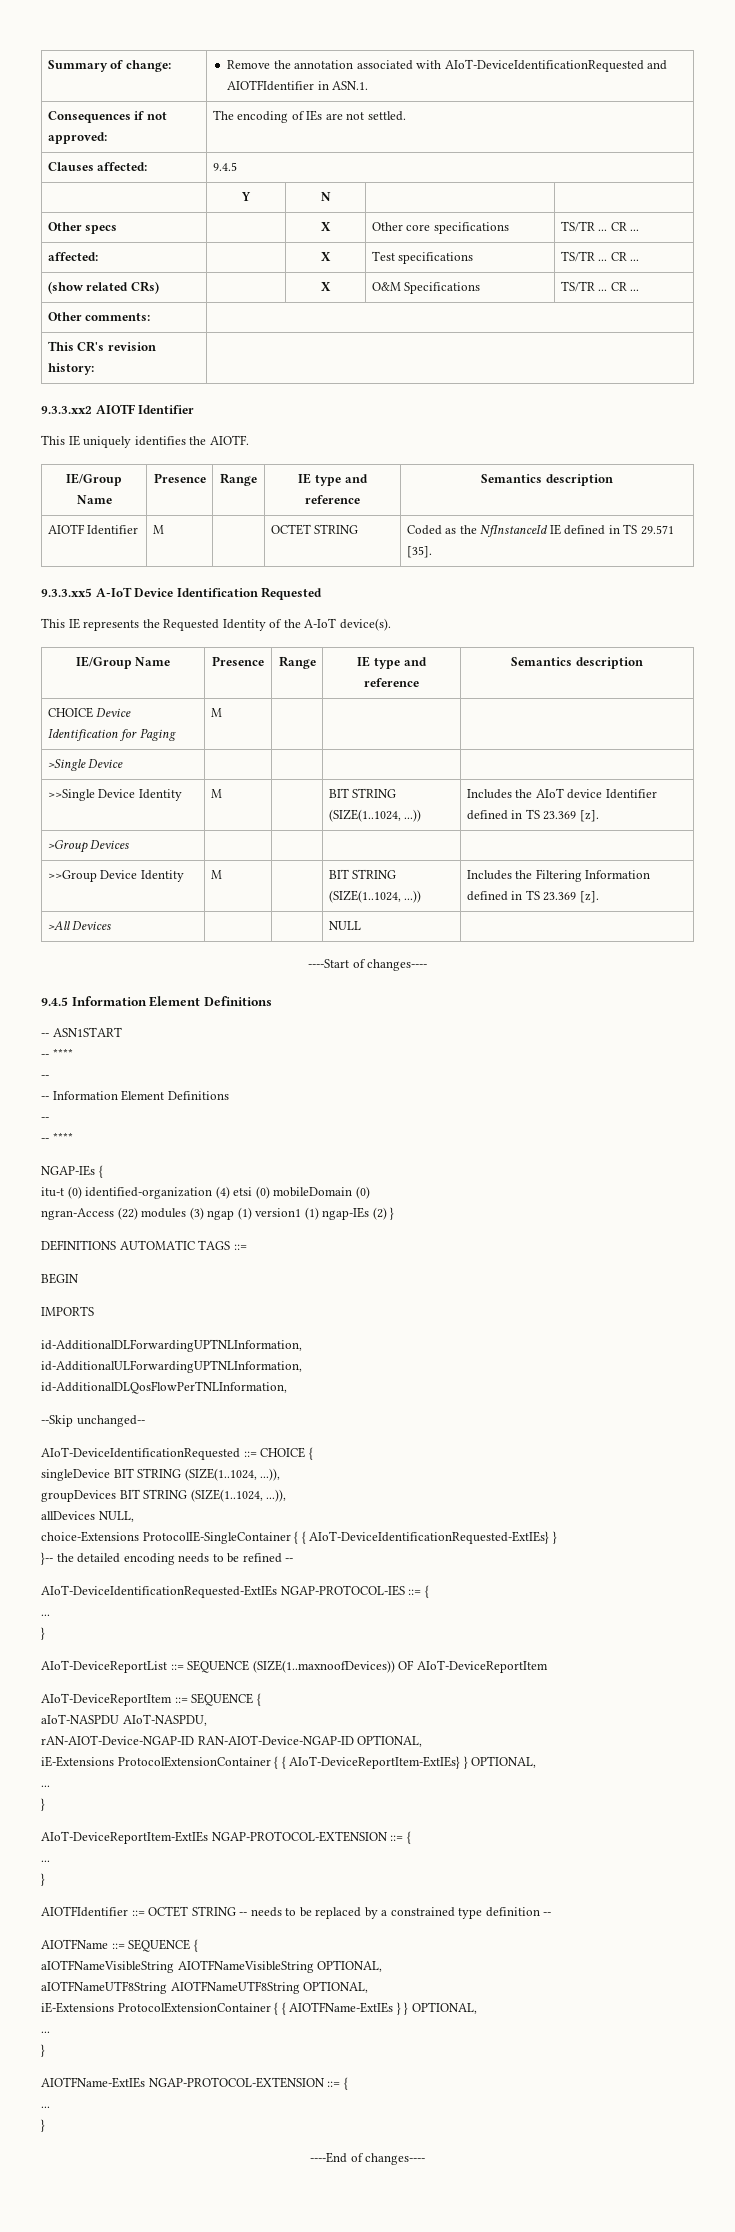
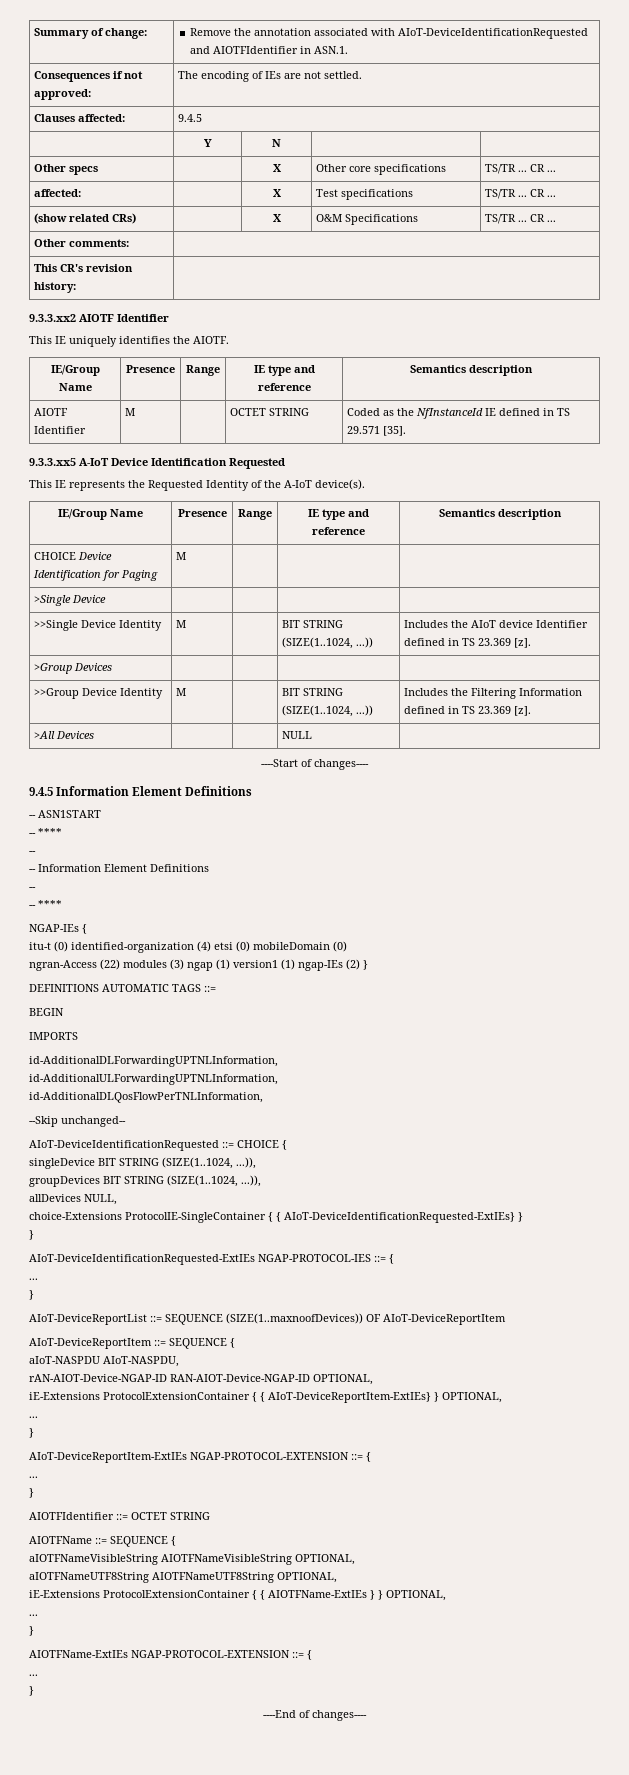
[41,1552,294,1565] }-- the detailed encoding needs to be refined -- -> [29,1230,34,1240] }
[239,1907,552,1919] -- needs to be replaced by a constrained type definition -- -> (210, 1516) none

